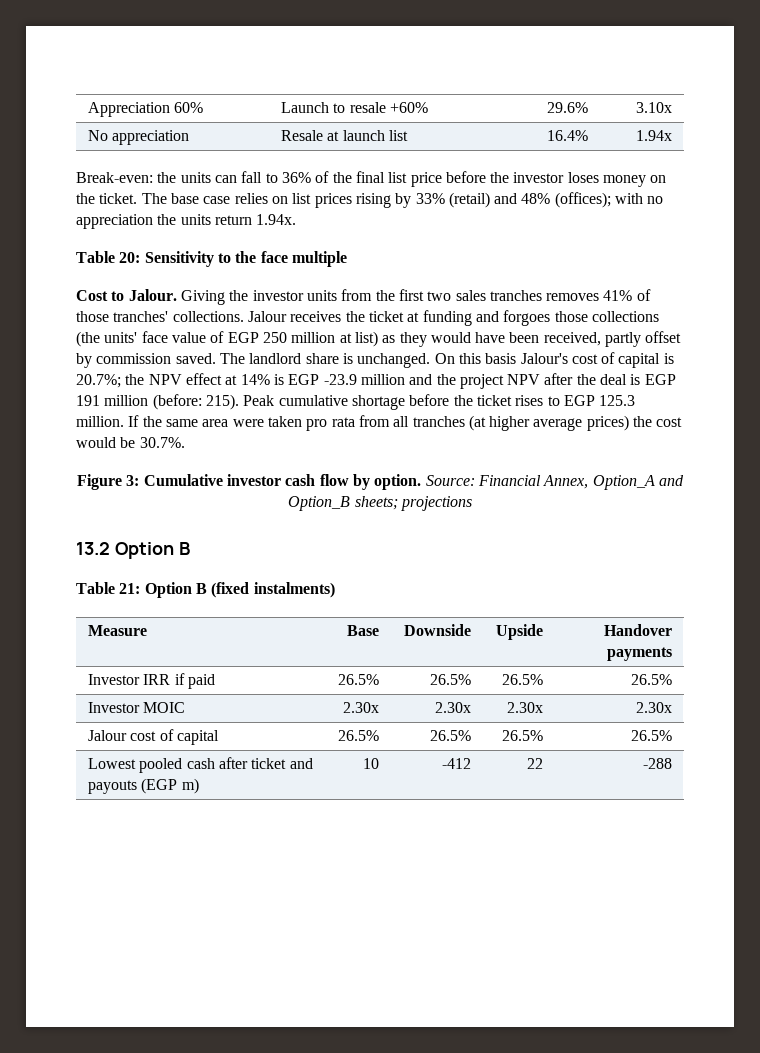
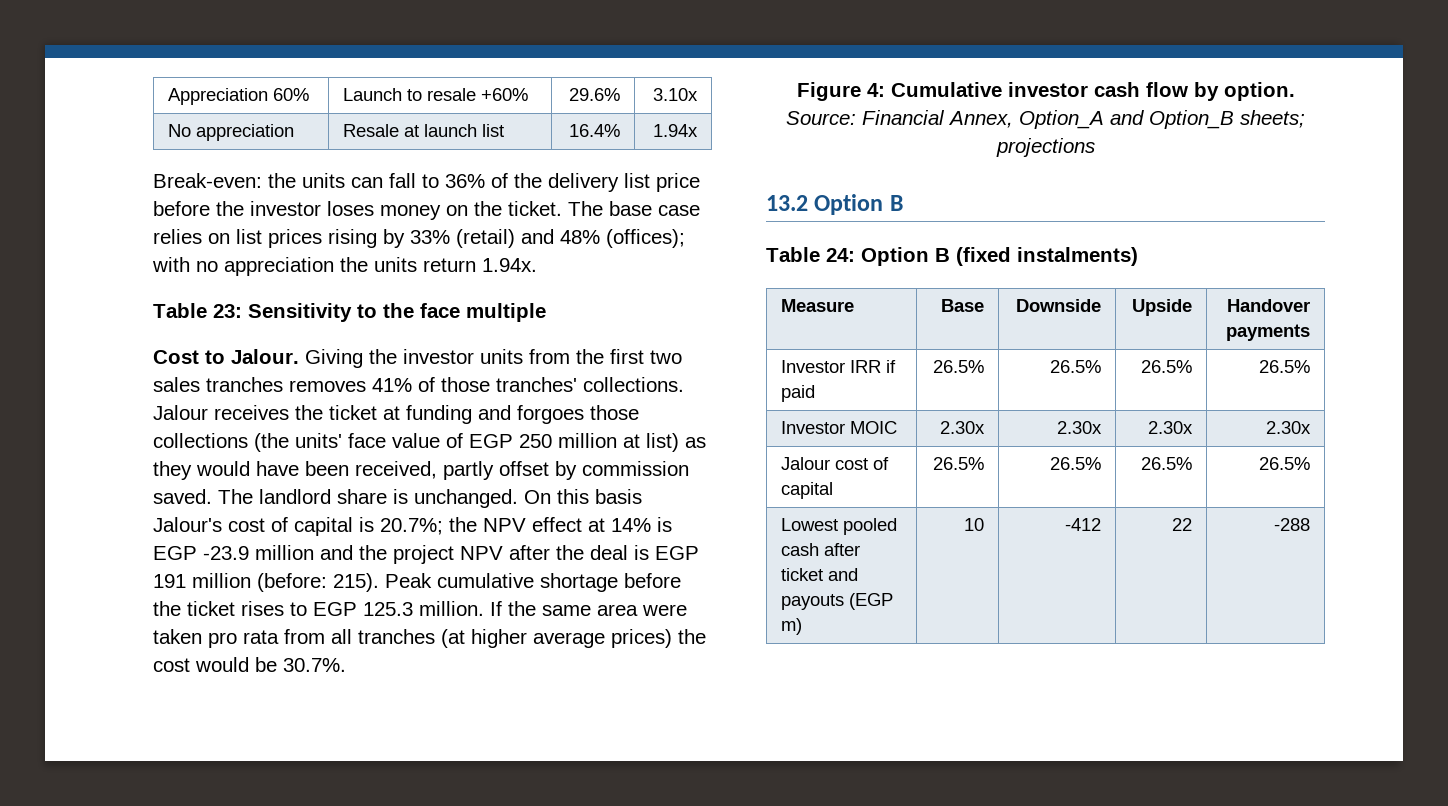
[355,171,385,183] final -> [548,173,619,192] delivery
[119,252,141,263] 20: -> [213,304,242,318] 23:
[126,475,140,486] 3: -> [866,83,885,97] 4:
[119,583,141,594] 21: -> [826,248,855,262] 24:

